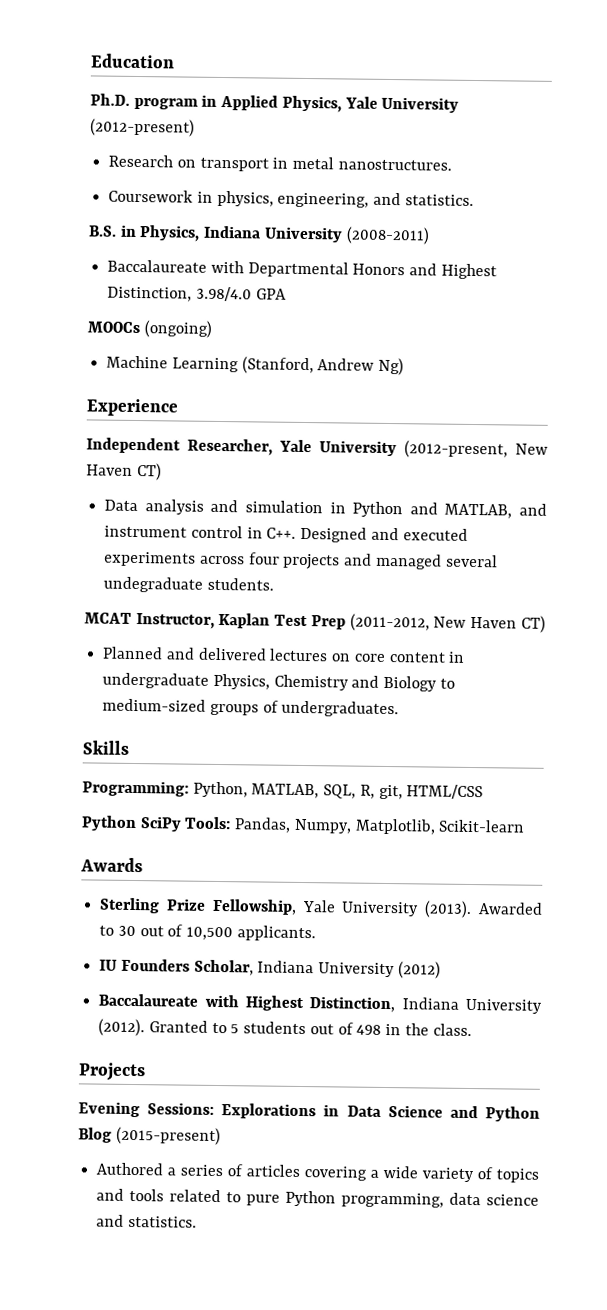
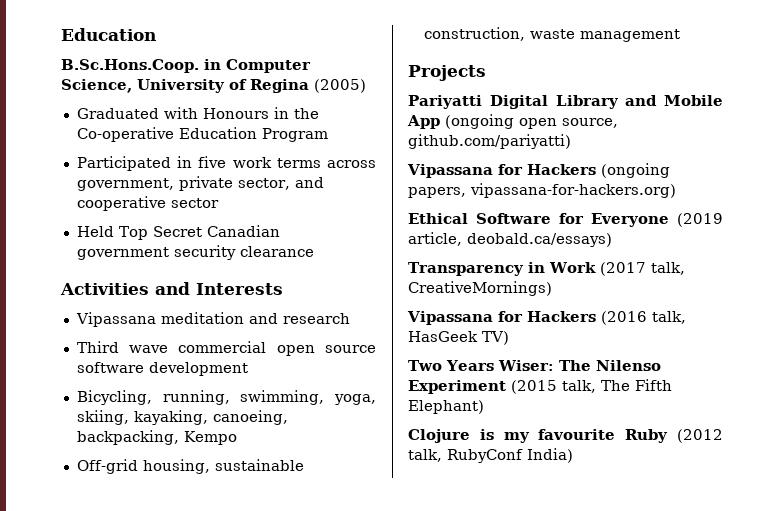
[90,93,460,113] [90,118,195,137] [108,154,452,172] [108,189,474,208] [88,224,430,245] [107,259,497,280] [107,286,287,302] [87,320,212,338] [106,355,405,376] [86,398,179,417] [86,437,548,459] [86,463,162,481] [104,499,547,519] [104,525,468,543] [104,551,498,570] [103,576,274,593] [84,612,546,633] [102,646,466,663] [102,672,455,692] [102,698,400,718] [82,740,129,755] [82,780,484,800] [81,815,526,835] [80,857,143,873] [99,897,543,919] [99,924,316,942] [99,958,441,979] [98,993,542,1014] [98,1018,472,1037] [78,1062,146,1082] [78,1101,541,1122] [78,1126,221,1146] [96,1162,540,1183] [96,1188,539,1208] [96,1214,197,1228] Ph.D. program in Applied Physics, Yale University (2012-present) // Research on transport in metal nanostructures. // Coursework in physics, engineering, and statistics. // B.S. in Physics, Indiana University (2008-2011) // Baccalaureate with Departmental Honors and Highest Distinction, 3.98/4.0 GPA // MOOCs (ongoing) // Machine Learning (Stanford, Andrew Ng) // Experience // Independent Researcher, Yale University (2012-present, New Haven CT) // Data analysis and simulation in Python and MATLAB, and instrument control in C++. Designed and executed experiments across four projects and managed several undegraduate students. // MCAT Instructor, Kaplan Test Prep (2011-2012, New Haven CT) // Planned and delivered lectures on core content in undergraduate Physics, Chemistry and Biology to medium-sized groups of undergraduates. // Skills // Programming: Python, MATLAB, SQL, R, git, HTML/CSS // Python SciPy Tools: Pandas, Numpy, Matplotlib, Scikit-learn // Awards // Sterling Prize Fellowship, Yale University (2013). Awarded to 30 out of 10,500 applicants. // IU Founders Scholar, Indiana University (2012) // Baccalaureate with Highest Distinction, Indiana University (2012). Granted to 5 students out of 498 in the class. // Projects // Evening Sessions: Explorations in Data Science and Python Blog (2015-present) // Authored a series of articles covering a wide variety of topics and tools related to pure Python programming, data science and statistics. -> [61,59,311,73] [61,79,366,93] [76,107,319,119] [76,127,328,142] [76,156,377,171] [76,176,324,191] [76,196,219,211] [76,225,280,240] [76,245,314,260] [60,282,283,295] [75,312,350,327] [76,341,376,356] [76,362,248,376] [76,390,376,405] [76,410,288,425] [76,430,237,445] [76,459,304,474] [423,27,680,42] [408,65,486,81] [408,95,723,109] [407,114,618,129] [408,134,571,149] [407,163,670,178] [408,183,676,198] [408,213,723,227] [408,232,612,247] [408,262,685,276] [408,281,552,296] [407,311,686,325] [408,331,509,345] [408,360,661,371] [408,379,672,394] [408,400,484,414] [408,429,723,443] [408,448,573,463] B.Sc.Hons.Coop. in Computer Science, University of Regina (2005) // Graduated with Honours in the Co-operative Education Program // Participated in five work terms across government, private sector, and cooperative sector // Held Top Secret Canadian government security clearance // Activities and Interests // Vipassana meditation and research // Third wave commercial open source software development // Bicycling, running, swimming, yoga, skiing, kayaking, canoeing, backpacking, Kempo // Off-grid housing, sustainable construction, waste management // Projects // Pariyatti Digital Library and Mobile App (ongoing open source, github.com/pariyatti) // Vipassana for Hackers (ongoing papers, vipassana-for-hackers.org) // Ethical Software for Everyone (2019 article, deobald.ca/essays) // Transparency in Work (2017 talk, CreativeMornings) // Vipassana for Hackers (2016 talk, HasGeek TV) // Two Years Wiser: The Nilenso Experiment (2015 talk, The Fifth Elephant) // Clojure is my favourite Ruby (2012 talk, RubyConf India)

